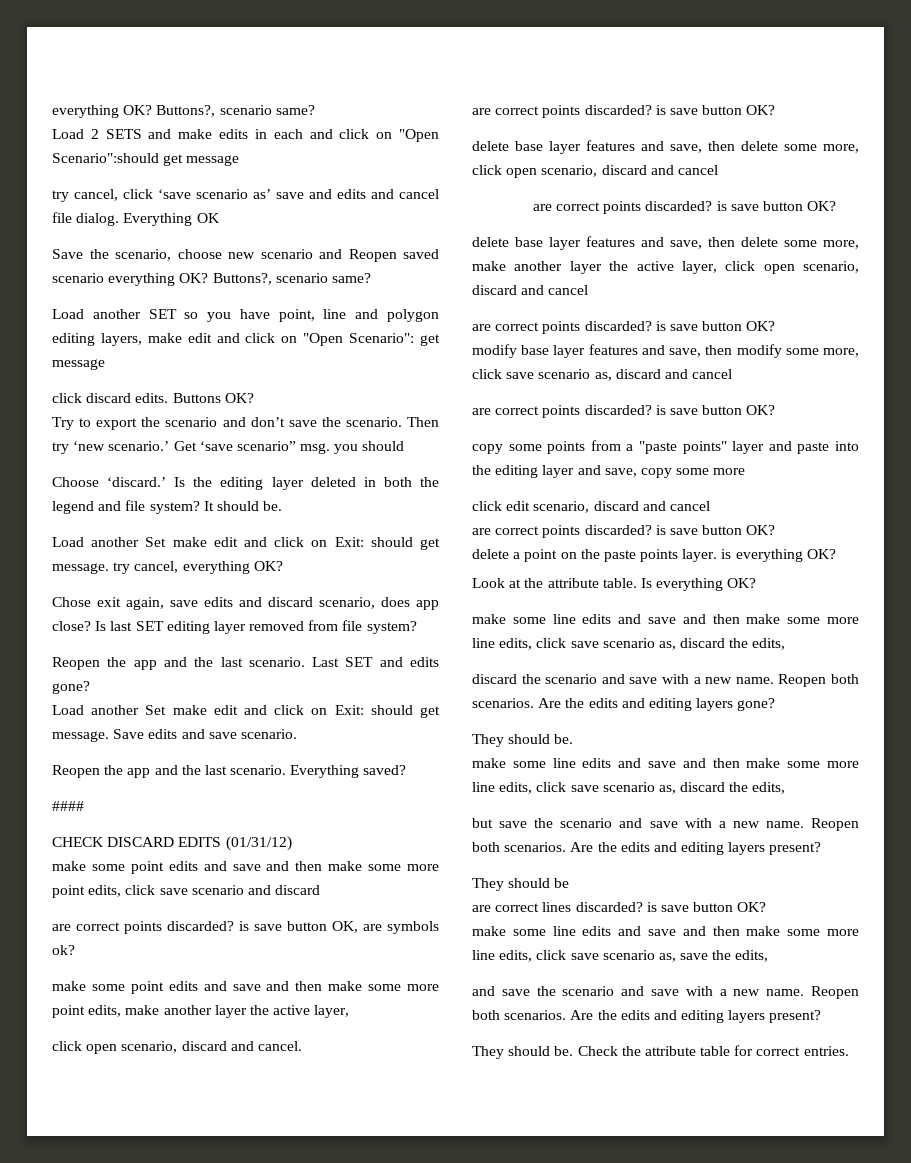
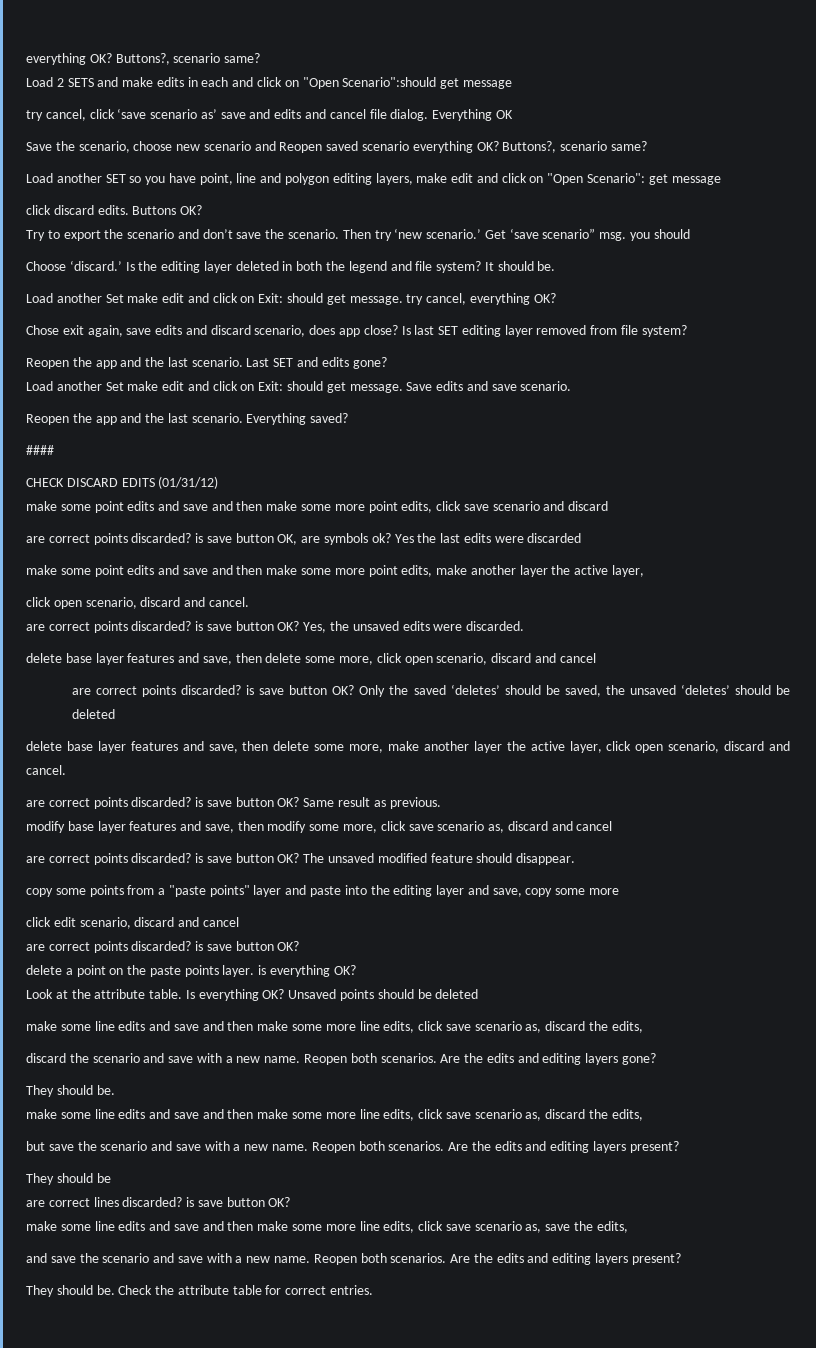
(75, 950) none -> [394,533,582,543] Yes the last edits were discarded
(776, 110) none -> [303,621,525,633] Yes, the unsaved edits were discarded.
(837, 206) none -> [359,684,790,697] [71,709,115,719] Only the saved ‘deletes’ should be saved, the unsaved ‘deletes’ should be deleted
[548,285,589,295] [472,321,776,334] cancel // are correct points discarded? is save button OK? -> [26,765,66,775] [26,797,441,809] cancel. // are correct points discarded? is save button OK? Same result as previous.
(776, 410) none -> [303,853,576,865] The unsaved modified feature should disappear.
(757, 583) none -> [288,989,479,1001] Unsaved points should be deleted

